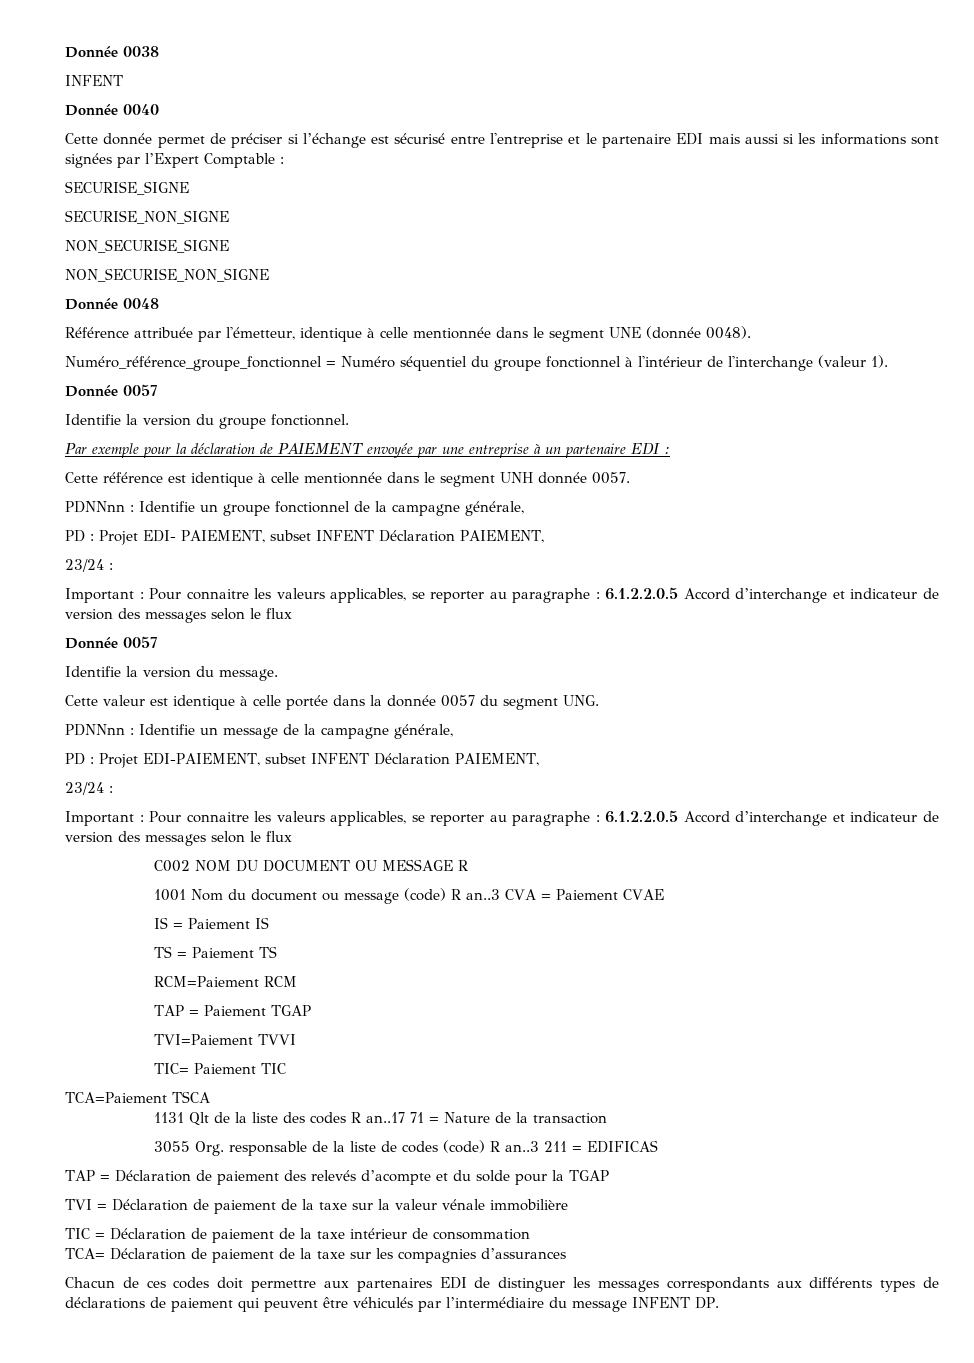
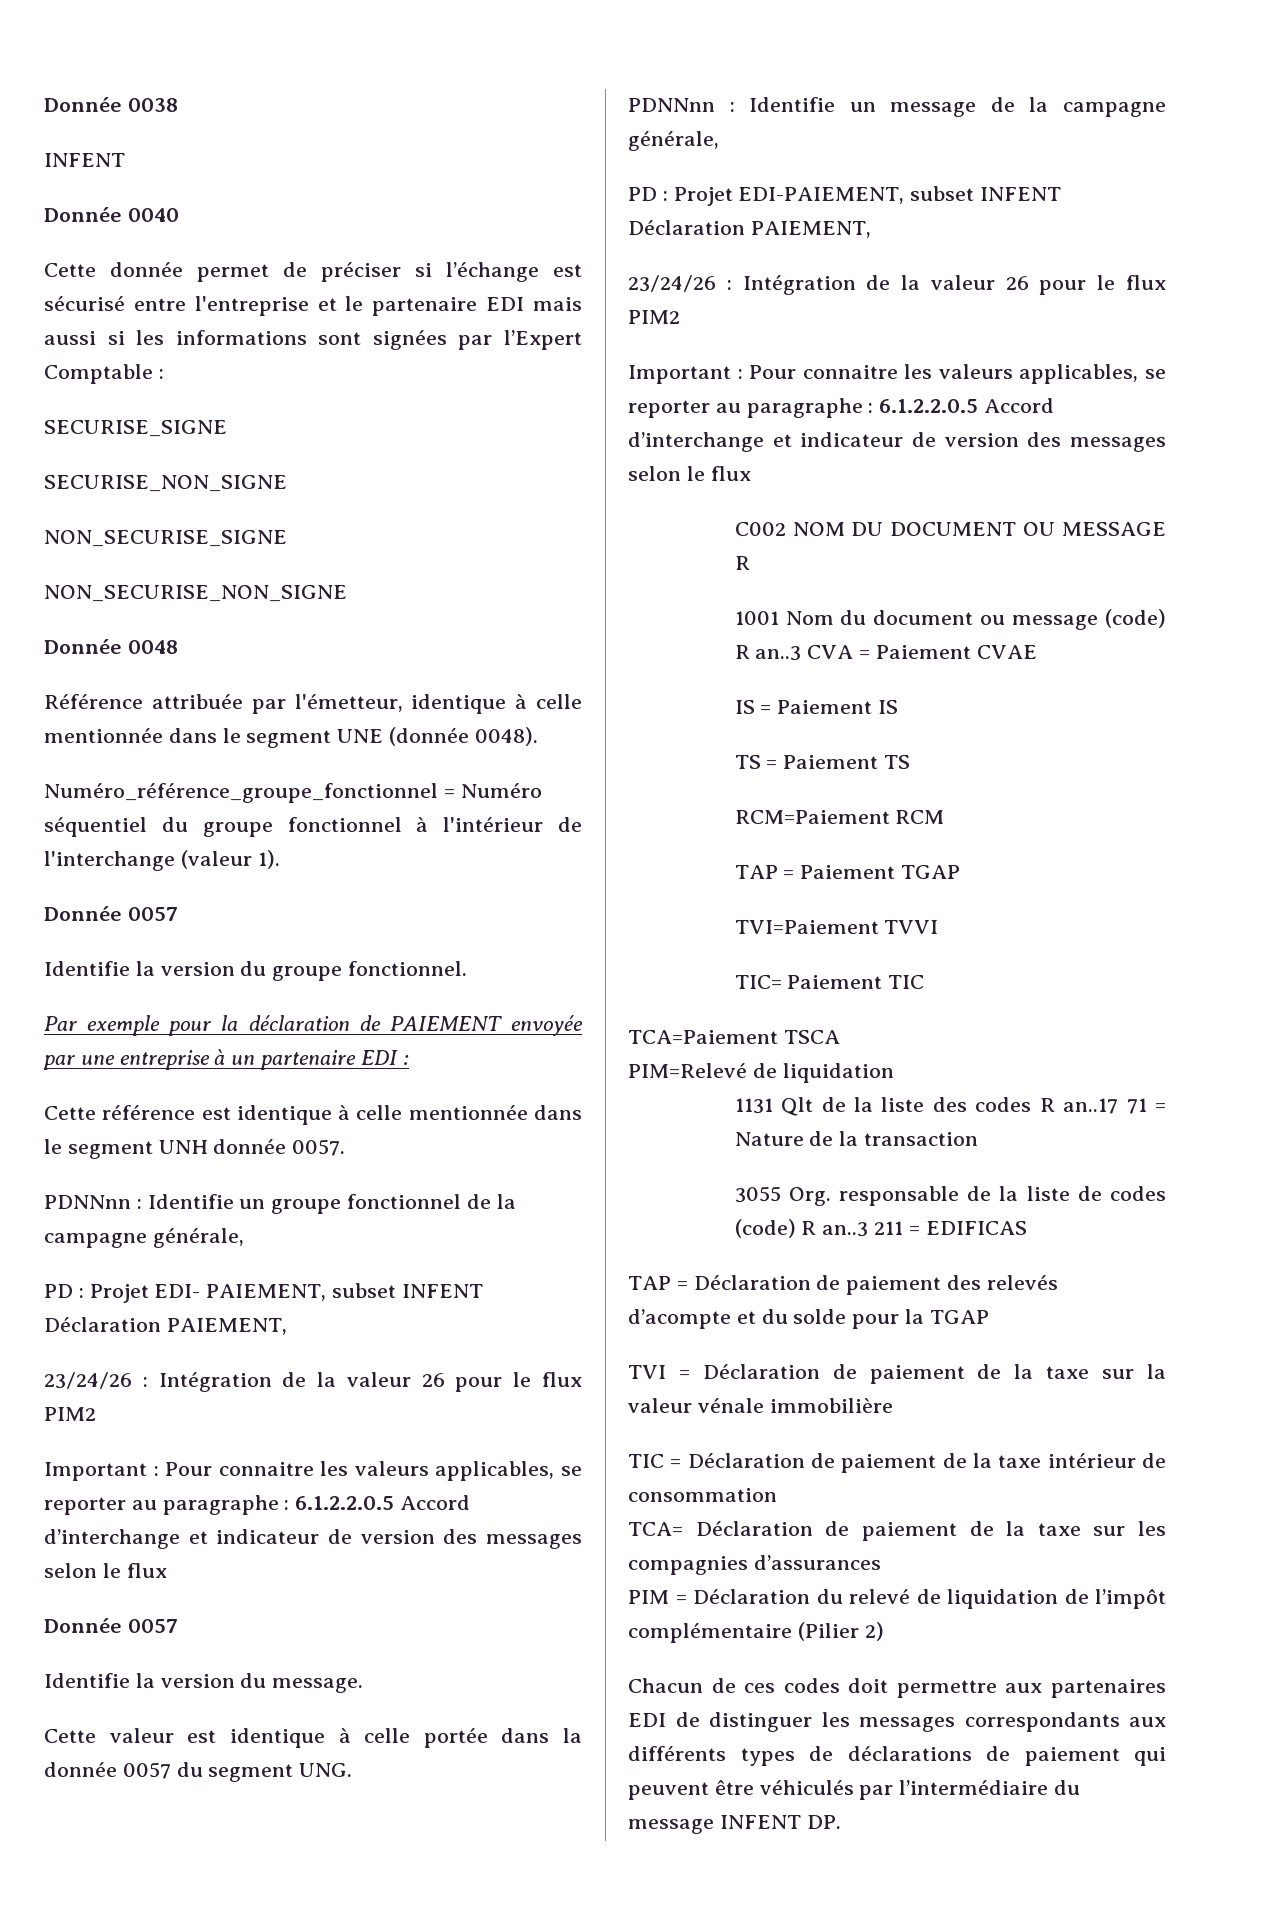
[65,559,113,572] 23/24 : -> [44,1372,582,1392] [44,1407,96,1421] 23/24/26 : Intégration de la valeur 26 pour le flux PIM2
[65,782,113,795] 23/24 : -> [628,275,1166,295] [628,310,680,324] 23/24/26 : Intégration de la valeur 26 pour le flux PIM2
(210, 1097) none -> [628,1063,894,1083] // PIM=Relevé de liquidation
(566, 1253) none -> [628,1589,1166,1609] [628,1622,884,1643] // PIM = Déclaration du relevé de liquidation de l’impôt complémentaire (Pilier 2)

